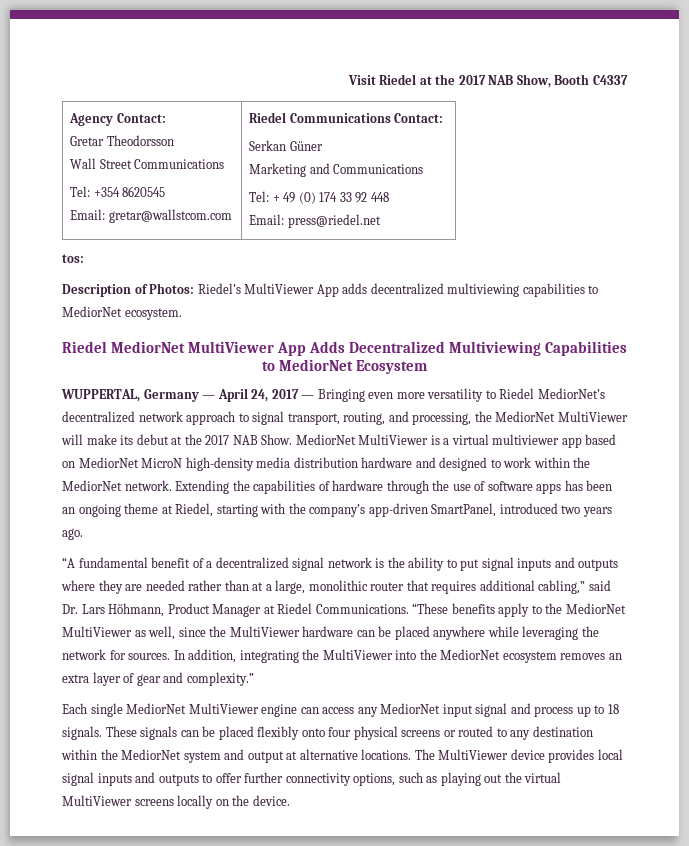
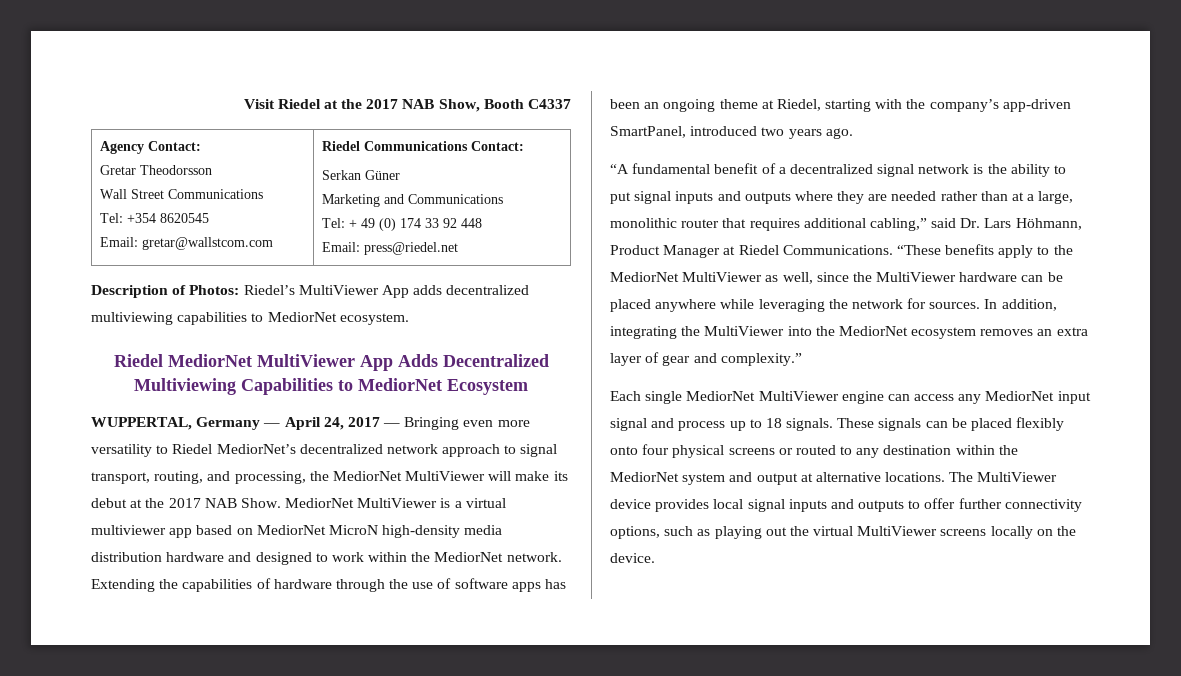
[62,254,84,263] // tos: -> (459, 248) none

